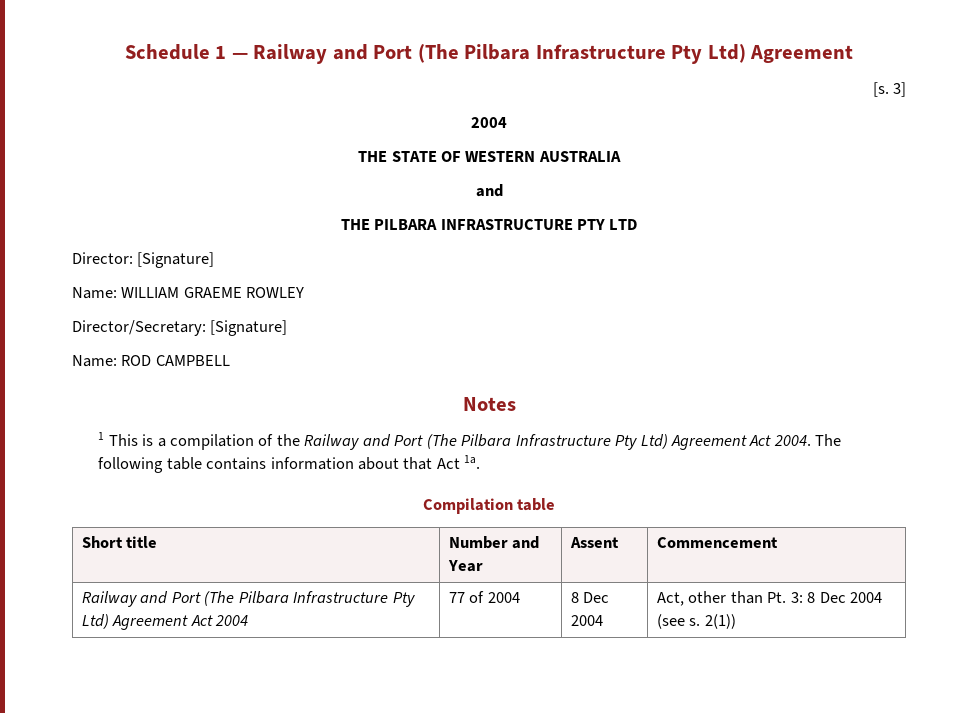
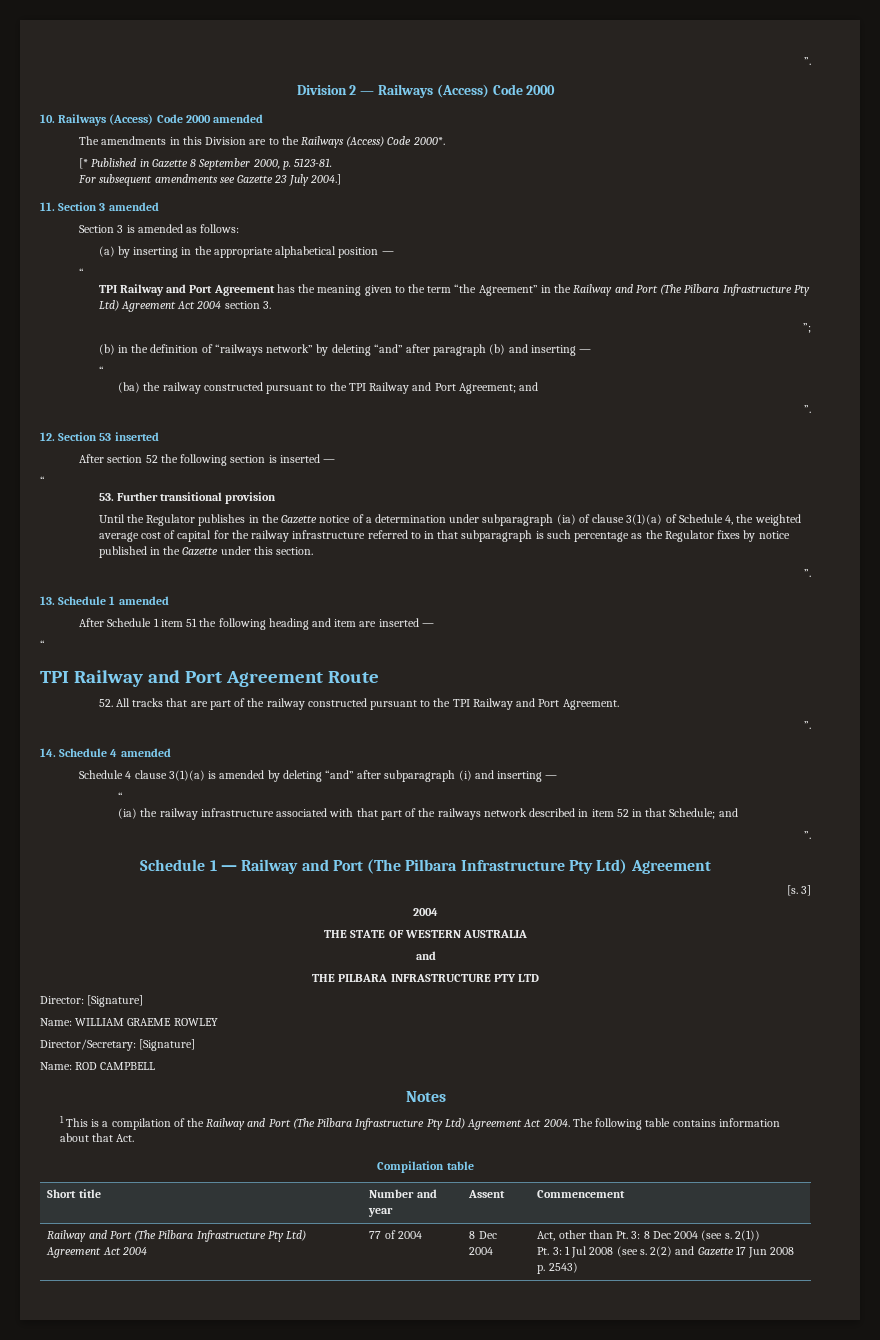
(124, 52) none -> [804,57,811,65] [296,84,556,98] [40,114,264,126] [79,136,445,148] [79,158,332,170] [78,174,341,186] [40,202,159,211] [79,224,240,233] [98,246,394,258] [79,268,85,277] [98,284,810,296] [98,300,271,312] [803,323,811,333] [98,344,592,356] [98,366,104,375] [118,382,539,394] [804,405,811,413] [40,432,159,441] [79,454,335,466] [40,476,45,485] [98,492,277,504] [98,514,801,526] [98,530,790,542] [98,546,314,558] [804,569,811,577] [40,596,169,605] [79,618,434,630] [40,640,45,649] [40,670,379,687] [98,698,619,710] [804,721,811,729] [40,748,171,757] [79,770,558,782] [118,792,124,801] [118,808,738,820] [804,831,811,839] ”. // Division 2 — Railways (Access) Code 2000 // 10. Railways (Access) Code 2000 amended // The amendments in this Division are to the Railways (Access) Code 2000*. // [* Published in Gazette 8 September 2000, p. 5123-81. // For subsequent amendments see Gazette 23 July 2004.] // 11. Section 3 amended // Section 3 is amended as follows: // (a) by inserting in the appropriate alphabetical position — // “ // TPI Railway and Port Agreement has the meaning given to the term “the Agreement” in the Railway and Port (The Pilbara Infrastructure Pty Ltd) Agreement Act 2004 section 3. // ”; // (b) in the definition of “railways network” by deleting “and” after paragraph (b) and inserting — // “ // (ba) the railway constructed pursuant to the TPI Railway and Port Agreement; and // ”. // 12. Section 53 inserted // After section 52 the following section is inserted — // “ // 53. Further transitional provision // Until the Regulator publishes in the Gazette notice of a determination under subparagraph (ia) of clause 3(1)(a) of Schedule 4, the weighted average cost of capital for the railway infrastructure referred to in that subparagraph is such percentage as the Regulator fixes by notice published in the Gazette under this section. // ”. // 13. Schedule 1 amended // After Schedule 1 item 51 the following heading and item are inserted — // “ // TPI Railway and Port Agreement Route // 52. All tracks that are part of the railway constructed pursuant to the TPI Railway and Port Agreement. // ”. // 14. Schedule 4 amended // Schedule 4 clause 3(1)(a) is amended by deleting “and” after subparagraph (i) and inserting — // “ // (ia) the railway infrastructure associated with that part of the railways network described in item 52 in that Schedule; and // ”. //
[436,455,481,469] Act 1a. -> [116,1134,135,1142] Act.
[447,560,483,572] Year -> [368,1207,394,1217] year
(736, 621) none -> [537,1246,795,1258] [537,1262,578,1274] // Pt. 3: 1 Jul 2008 (see s. 2(2) and Gazette 17 Jun 2008 p. 2543)

